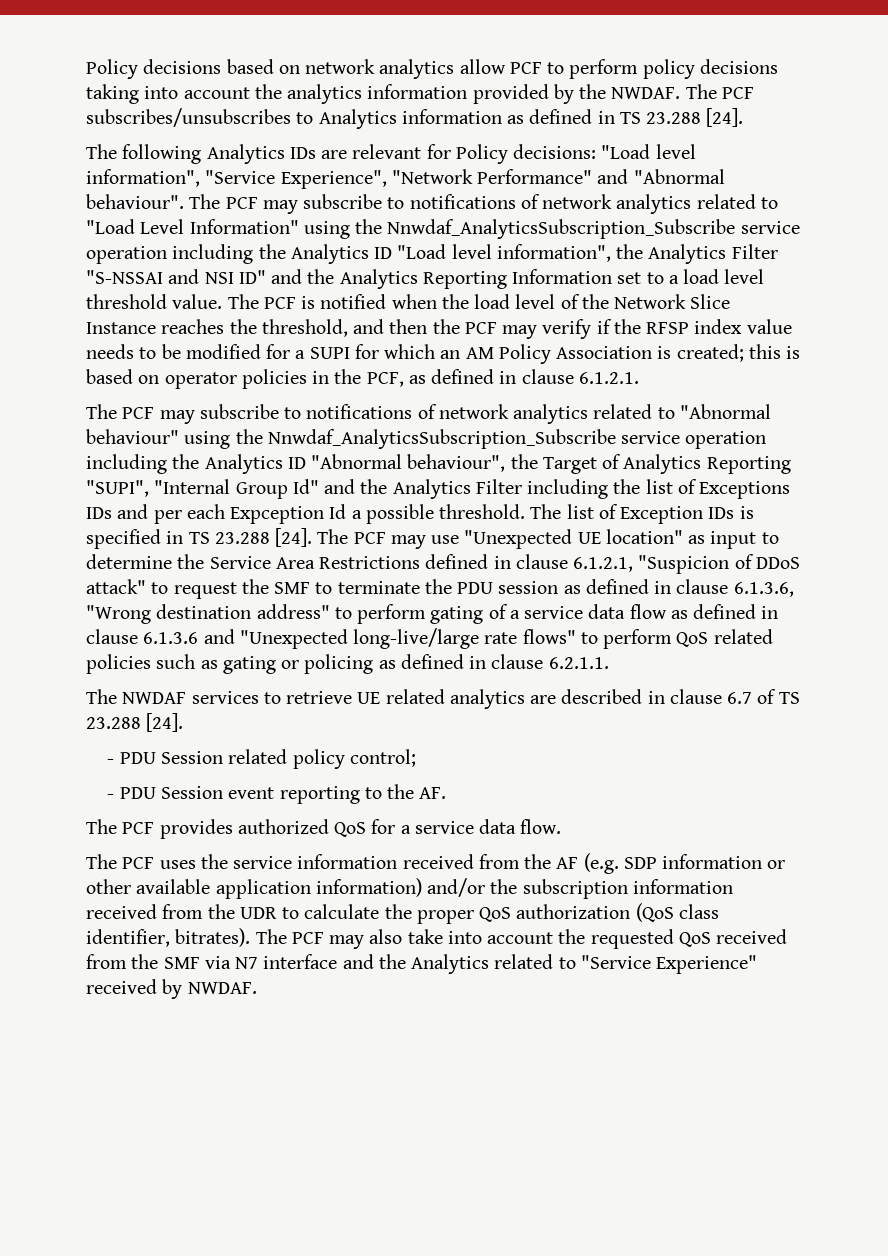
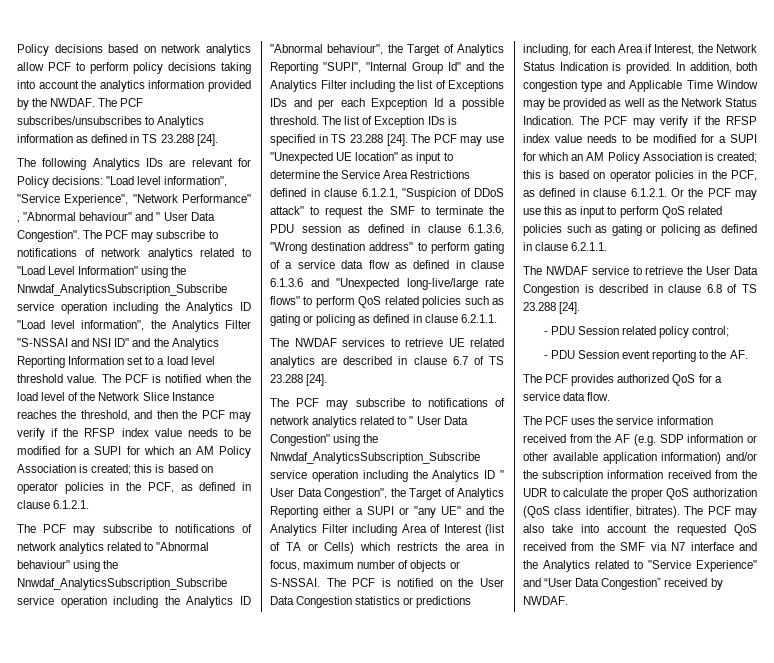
[597,169,725,184] [86,194,184,209] and "Abnormal behaviour". -> [17,212,215,223] [17,230,80,242] , "Abnormal behaviour" and " User Data Congestion".
(184, 722) none -> [270,398,505,410] [270,416,468,428] [270,434,379,446] [270,452,480,464] [270,470,504,482] [270,488,504,500] [270,506,504,518] [270,524,505,536] [270,542,504,554] [270,560,460,572] [270,578,504,587] [270,596,472,608] [523,44,757,56] [523,62,757,74] [523,80,758,92] [523,98,757,110] [523,116,757,128] [523,134,757,143] [523,152,757,164] [523,170,757,182] [523,188,757,200] [523,206,722,218] [523,224,757,236] [523,242,608,251] [523,266,758,275] [523,284,757,296] [523,302,581,314] // The PCF may subscribe to notifications of network analytics related to " User Data Congestion" using the Nnwdaf_AnalyticsSubscription_Subscribe service operation including the Analytics ID " User Data Congestion", the Target of Analytics Reporting either a SUPI or "any UE" and the Analytics Filter including Area of Interest (list of TA or Cells) which restricts the area in focus, maximum number of objects or S-NSSAI. The PCF is notified on the User Data Congestion statistics or predictions including, for each Area if Interest, the Network Status Indication is provided. In addition, both congestion type and Applicable Time Window may be provided as well as the Network Status Indication. The PCF may verify if the RFSP index value needs to be modified for a SUPI for which an AM Policy Association is created; this is based on operator policies in the PCF, as defined in clause 6.1.2.1. Or the PCF may use this as input to perform QoS related policies such as gating or policing as defined in clause 6.2.1.1. // The NWDAF service to retrieve the User Data Congestion is described in clause 6.8 of TS 23.288 [24].
(758, 964) none -> [523,578,662,590] and “User Data Congestion”

